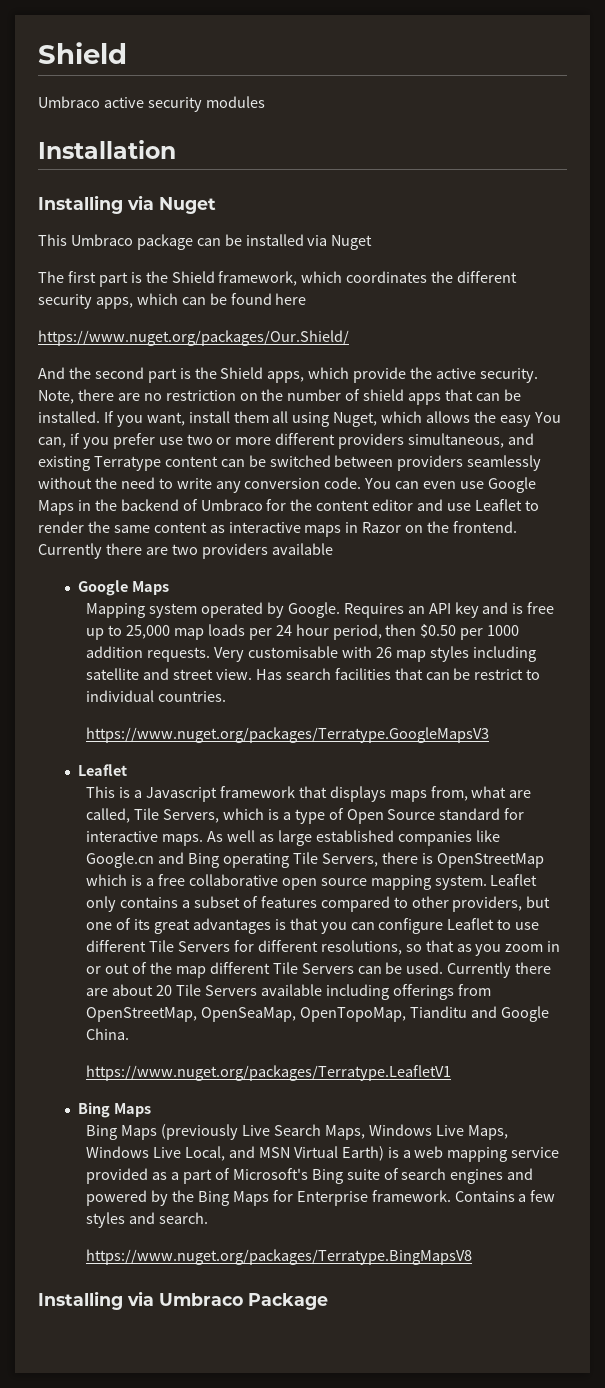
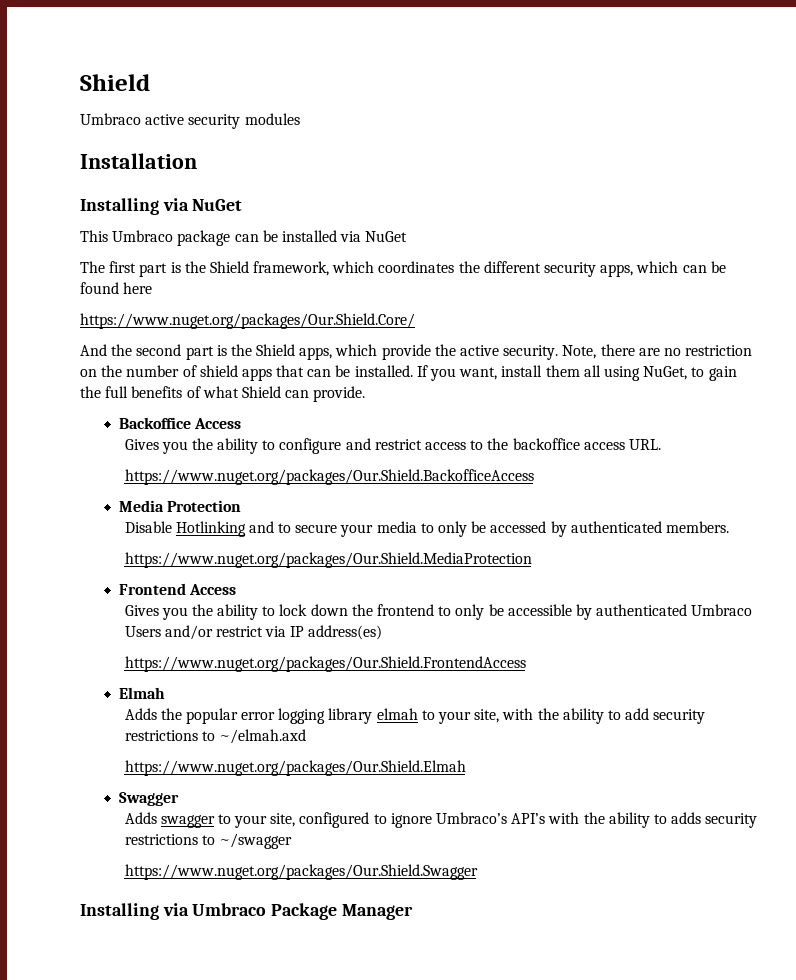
[159,197,216,214] Nuget -> [192,199,243,211] NuGet
[331,235,373,250] Nuget -> [365,231,408,242] NuGet
[38,330,349,346] https://www.nuget.org/packages/Our.Shield/ -> [80,313,415,329] https://www.nuget.org/packages/Our.Shield.Core/
[333,411,561,427] [38,433,535,449] [38,455,542,471] [38,477,536,493] [38,499,539,515] [38,521,518,537] [38,543,333,559] [78,580,169,596] [86,602,555,618] [86,624,520,640] [86,646,536,662] [86,668,541,680] [86,690,227,702] [86,727,490,743] [78,764,128,776] [86,786,532,802] [86,808,525,824] [86,830,500,846] [86,852,544,868] [86,874,538,890] [86,896,551,912] [86,918,540,934] [86,940,561,956] [86,962,552,978] [86,984,491,1000] [86,1006,549,1022] [86,1028,130,1040] [86,1065,452,1081] [78,1102,151,1118] [86,1124,508,1140] [86,1146,560,1162] [86,1168,534,1184] [86,1190,556,1206] [86,1212,209,1228] [86,1249,473,1265] Nuget, which allows the easy You can, if you prefer use two or more different providers simultaneous, and existing Terratype content can be switched between providers seamlessly without the need to write any conversion code. You can even use Google Maps in the backend of Umbraco for the content editor and use Leaflet to render the same content as interactive maps in Razor on the frontend. Currently there are two providers available // Google Maps // Mapping system operated by Google. Requires an API key and is free up to 25,000 map loads per 24 hour period, then $0.50 per 1000 addition requests. Very customisable with 26 map styles including satellite and street view. Has search facilities that can be restrict to individual countries. // https://www.nuget.org/packages/Terratype.GoogleMapsV3 // Leaflet // This is a Javascript framework that displays maps from, what are called, Tile Servers, which is a type of Open Source standard for interactive maps. As well as large established companies like Google.cn and Bing operating Tile Servers, there is OpenStreetMap which is a free collaborative open source mapping system. Leaflet only contains a subset of features compared to other providers, but one of its great advantages is that you can configure Leaflet to use different Tile Servers for different resolutions, so that as you zoom in or out of the map different Tile Servers can be used. Currently there are about 20 Tile Servers available including offerings from OpenStreetMap, OpenSeaMap, OpenTopoMap, Tianditu and Google China. // https://www.nuget.org/packages/Terratype.LeafletV1 // Bing Maps // Bing Maps (previously Live Search Maps, Windows Live Maps, Windows Live Local, and MSN Virtual Earth) is a web mapping service provided as a part of Microsoft's Bing suite of search engines and powered by the Bing Maps for Enterprise framework. Contains a few styles and search. // https://www.nuget.org/packages/Terratype.BingMapsV8 -> [643,366,737,381] [80,386,366,402] [119,417,242,429] [124,438,661,454] [124,469,534,485] [119,500,242,512] [124,521,729,537] [124,552,532,568] [119,583,237,595] [124,604,753,620] [124,625,383,640] [124,656,526,672] [119,687,166,699] [124,708,706,724] [124,729,306,744] [124,760,466,776] [119,792,180,806] [124,812,758,828] [124,833,292,849] [124,864,478,880] NuGet, to gain the full benefits of what Shield can provide. // Backoffice Access // Gives you the ability to configure and restrict access to the backoffice access URL. // https://www.nuget.org/packages/Our.Shield.BackofficeAccess // Media Protection // Disable Hotlinking and to secure your media to only be accessed by authenticated members. // https://www.nuget.org/packages/Our.Shield.MediaProtection // Frontend Access // Gives you the ability to lock down the frontend to only be accessible by authenticated Umbraco Users and/or restrict via IP address(es) // https://www.nuget.org/packages/Our.Shield.FrontendAccess // Elmah // Adds the popular error logging library elmah to your site, with the ability to add security restrictions to ~/elmah.axd // https://www.nuget.org/packages/Our.Shield.Elmah // Swagger // Adds swagger to your site, configured to ignore Umbraco’s API’s with the ability to adds security restrictions to ~/swagger // https://www.nuget.org/packages/Our.Shield.Swagger
(328, 1301) none -> [341,904,413,920] Manager

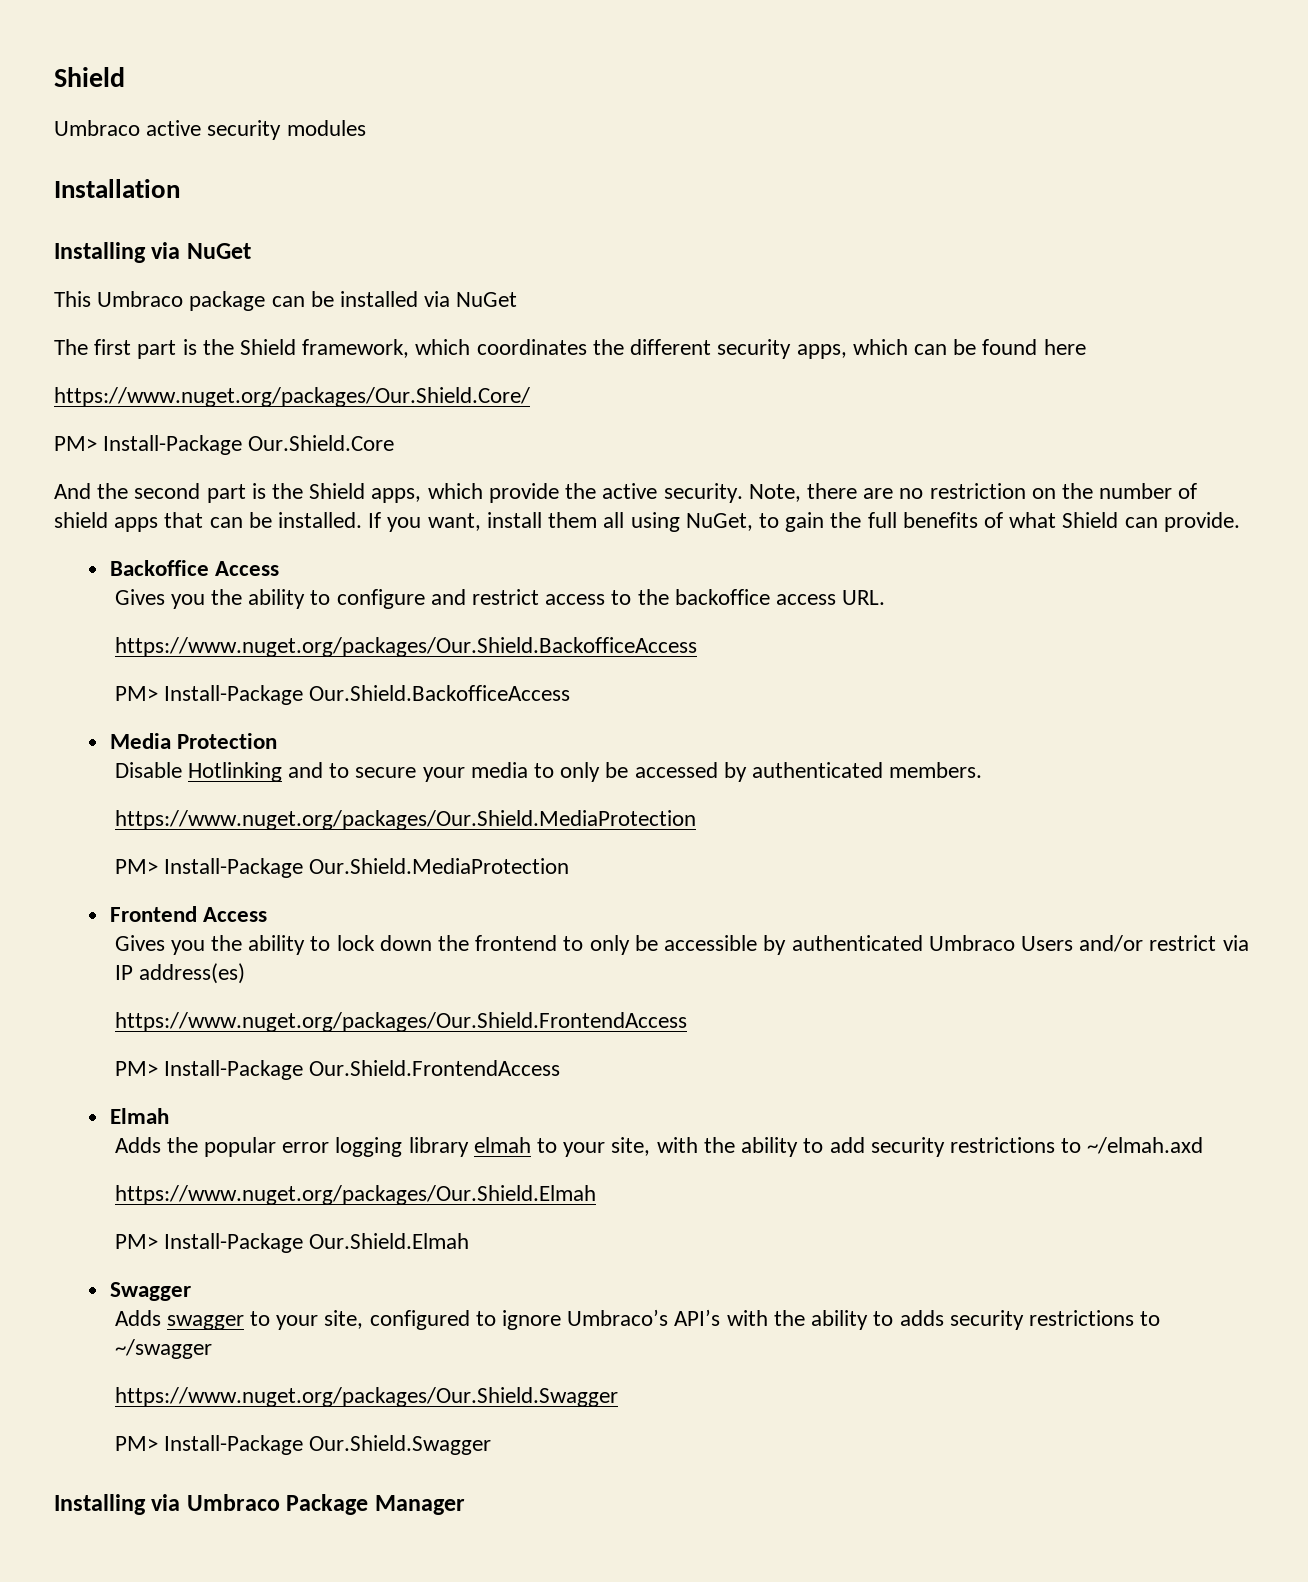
(415, 321) none -> [54,435,395,455] // PM> Install-Package Our.Shield.Core
(534, 477) none -> [114,685,571,705] // PM> Install-Package Our.Shield.BackofficeAccess
(532, 560) none -> [114,858,570,878] // PM> Install-Package Our.Shield.MediaProtection
(526, 664) none -> [114,1060,561,1080] // PM> Install-Package Our.Shield.FrontendAccess
(466, 768) none -> [114,1233,470,1253] // PM> Install-Package Our.Shield.Elmah
(478, 872) none -> [114,1435,492,1455] // PM> Install-Package Our.Shield.Swagger

